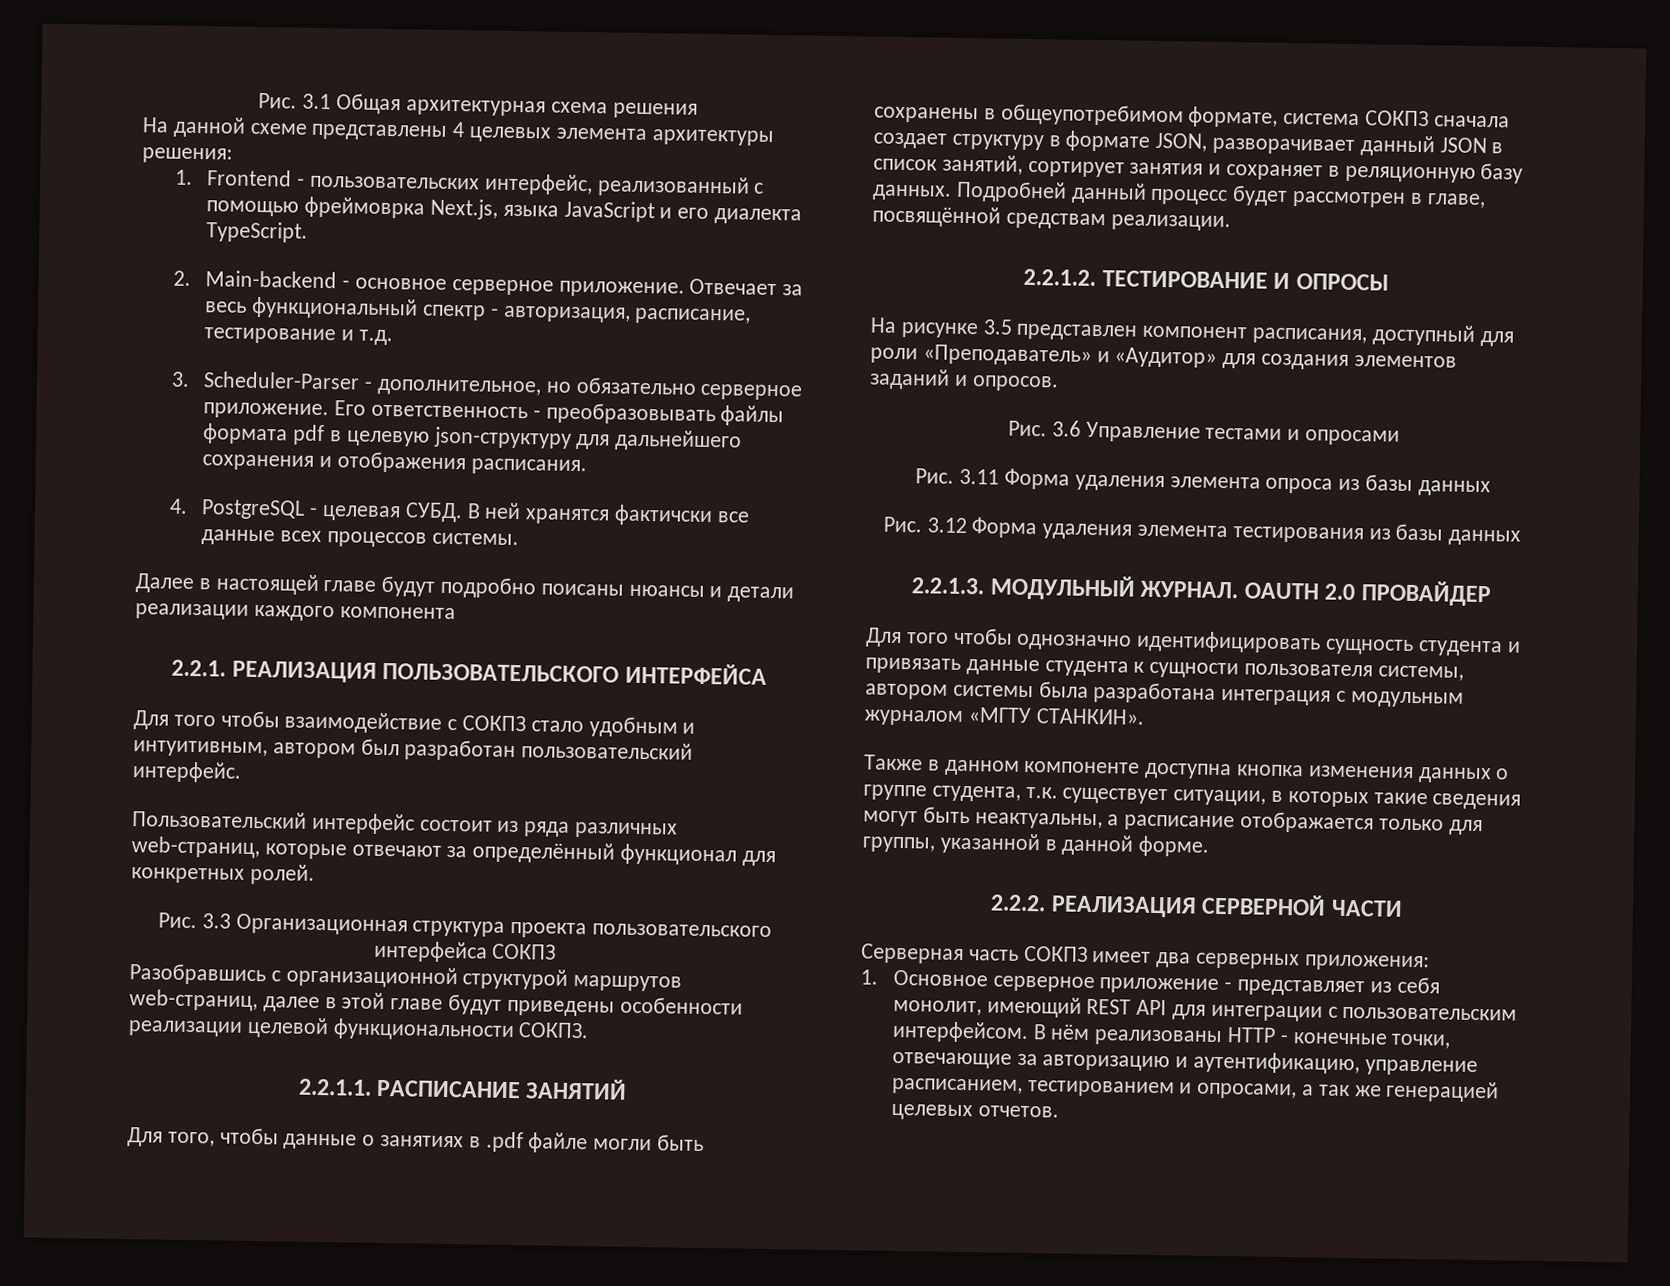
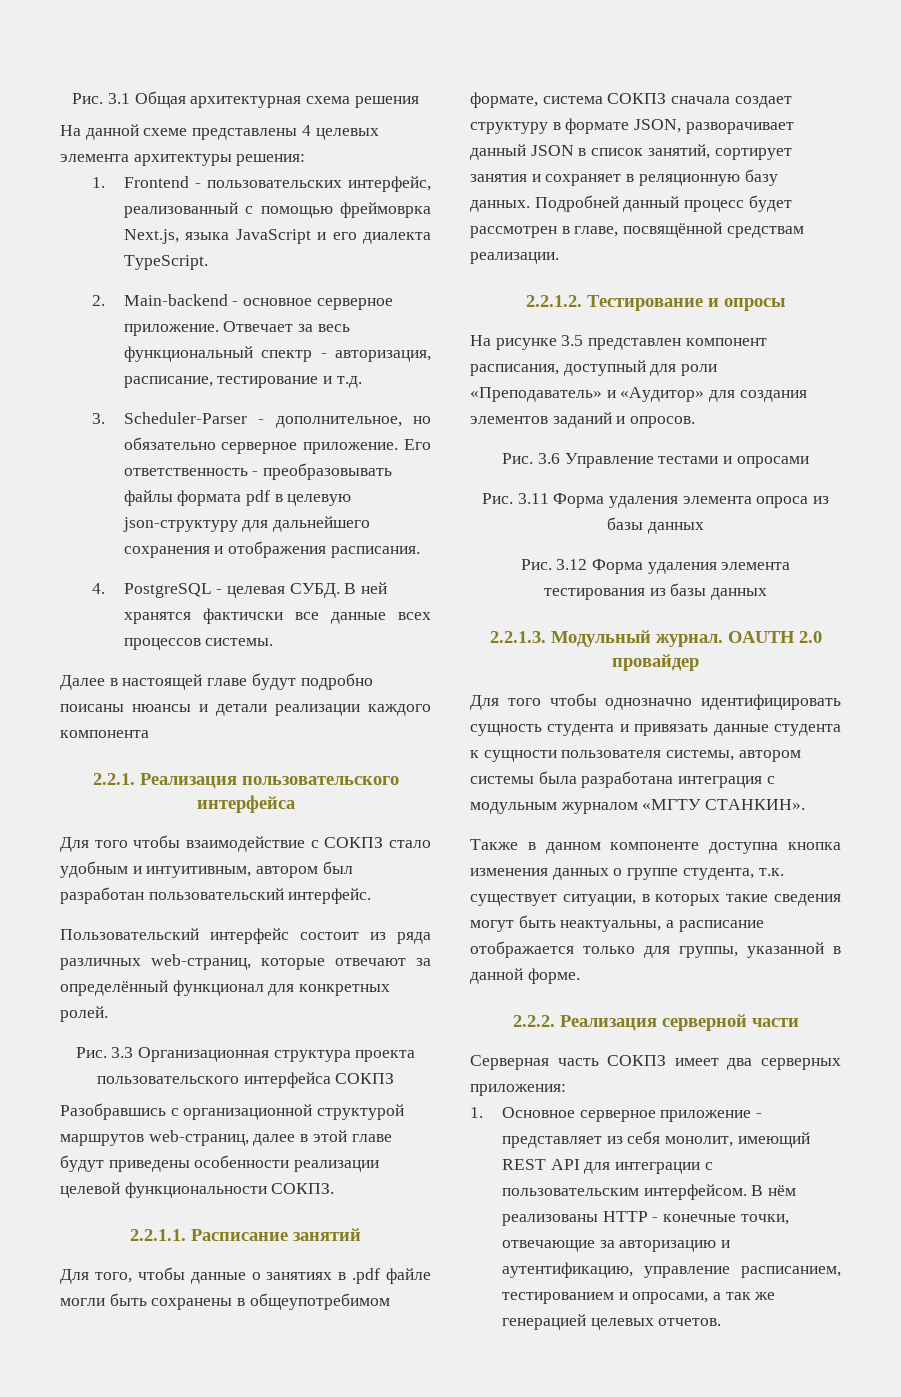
[231,660,767,685] РЕАЛИЗАЦИЯ ПОЛЬЗОВАТЕЛЬСКОГО ИНТЕРФЕЙСА -> [139,773,399,789] [196,795,295,813] Реализация пользовательского интерфейса
[376,1078,628,1100] РАСПИСАНИЕ ЗАНЯТИЙ -> [191,1228,361,1241] Расписание занятий
[1101,270,1389,291] ТЕСТИРОВАНИЕ И ОПРОСЫ -> [587,295,785,311] Тестирование и опросы
[989,574,1239,601] МОДУЛЬНЫЙ ЖУРНАЛ. -> [550,630,723,647] Модульный журнал.
[1360,580,1492,607] ПРОВАЙДЕР -> [612,654,699,671] провайдер
[1050,893,1403,918] РЕАЛИЗАЦИЯ СЕРВЕРНОЙ ЧАСТИ -> [559,1014,799,1031] Реализация серверной части

